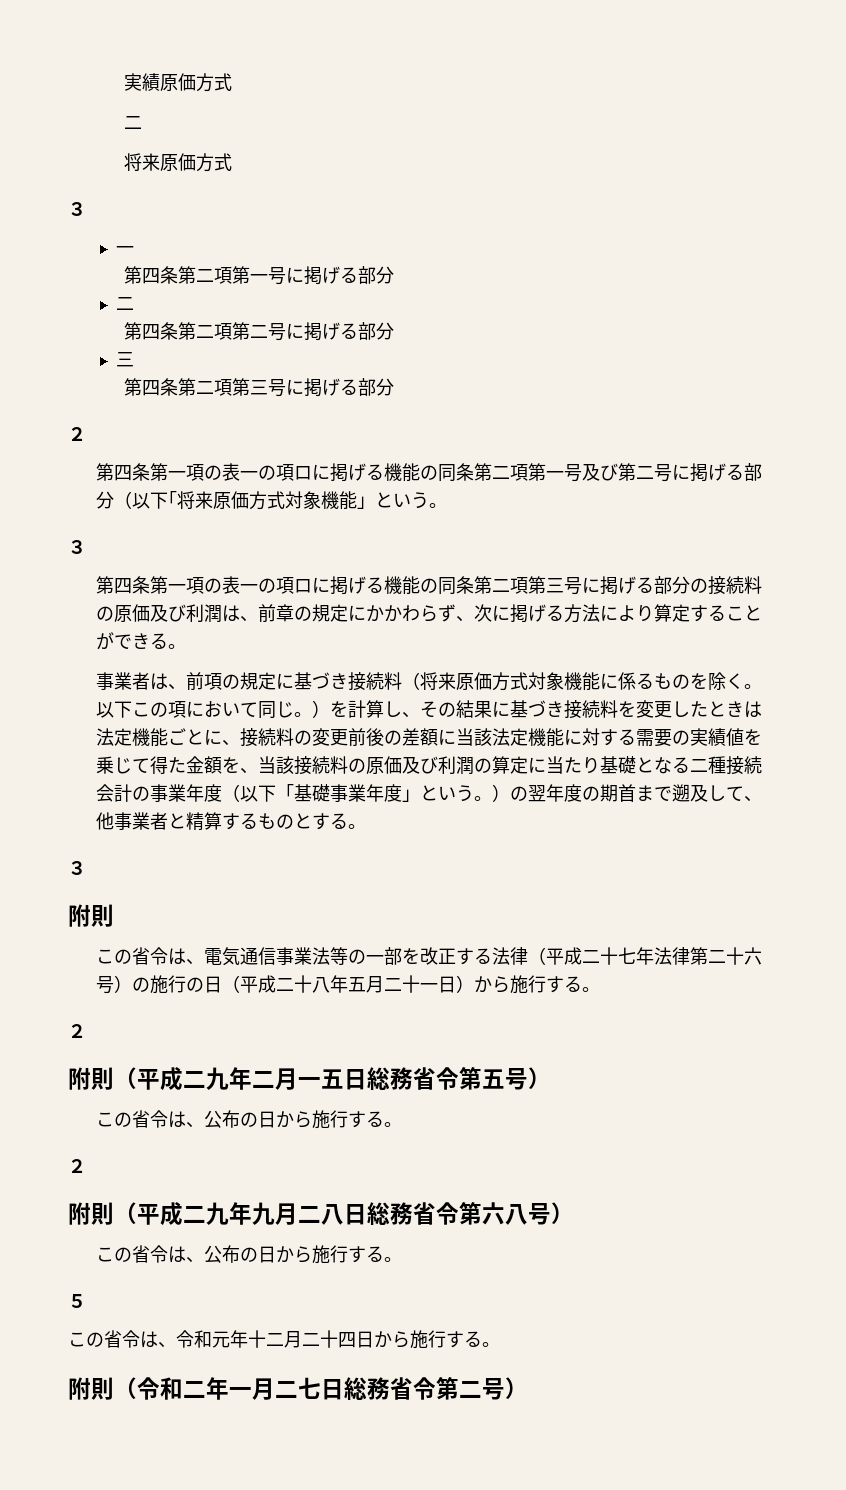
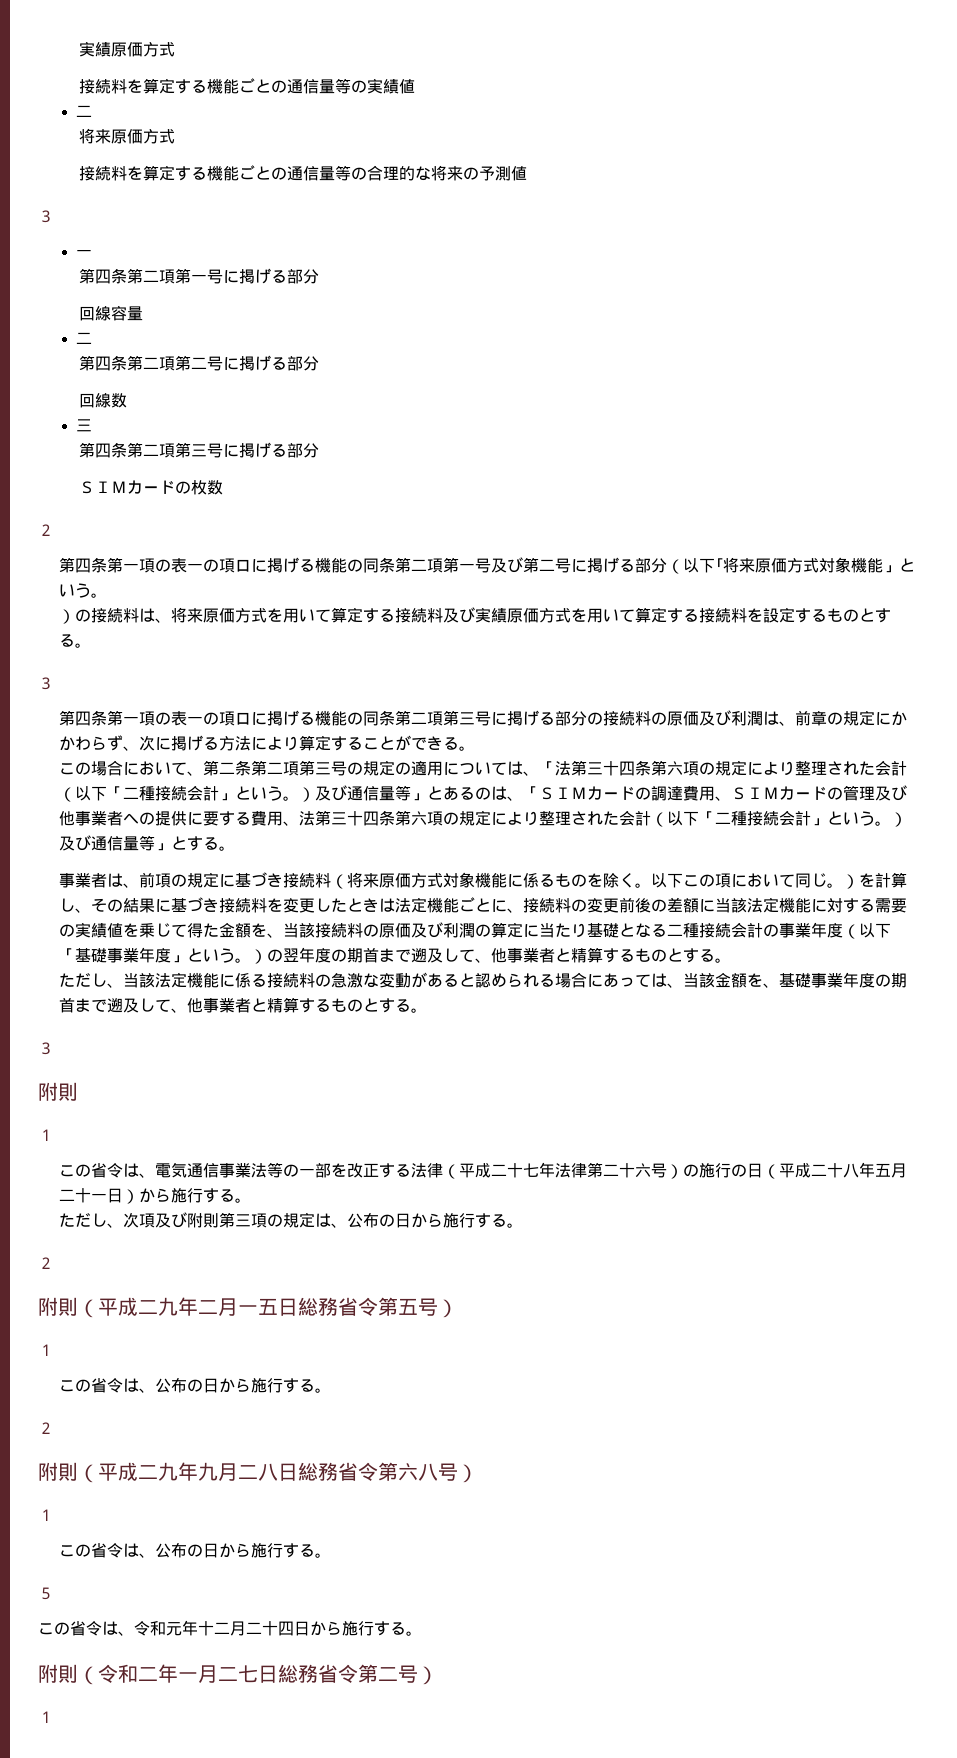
[124,116,143,129] [124,153,233,172] 二 // 将来原価方式 -> [79,78,416,94] [76,105,93,117] [79,128,176,144] [79,165,528,181] 接続料を算定する機能ごとの通信量等の実績値 // 二 // 将来原価方式 // 接続料を算定する機能ごとの通信量等の合理的な将来の予測値
(395, 275) none -> [79,305,144,321] // 回線容量
(395, 331) none -> [79,393,128,408] // 回線数
(395, 387) none -> [79,480,224,495] // ＳＩＭカードの枚数
(448, 505) none -> [58,607,891,624] [58,634,91,648] // ）の接続料は、将来原価方式を用いて算定する接続料及び実績原価方式を用いて算定する接続料を設定するものとする。
(187, 646) none -> [58,760,907,776] [58,785,907,802] [58,810,907,827] [58,835,235,851] // この場合において、第二条第二項第三号の規定の適用については、「法第三十四条第六項の規定により整理された会計（以下「二種接続会計」という。）及び通信量等」とあるのは、「ＳＩＭカードの調達費用、ＳＩＭカードの管理及び他事業者への提供に要する費用、法第三十四条第六項の規定により整理された会計（以下「二種接続会計」という。）及び通信量等」とする。
(367, 826) none -> [58,972,907,988] [58,997,427,1013] // ただし、当該法定機能に係る接続料の急激な変動があると認められる場合にあっては、当該金額を、基礎事業年度の期首まで遡及して、他事業者と精算するものとする。
(114, 915) none -> [38,1129,54,1141] // １
(601, 989) none -> [58,1212,523,1228] // ただし、次項及び附則第三項の規定は、公布の日から施行する。
(551, 1078) none -> [38,1344,54,1356] // １
(574, 1213) none -> [38,1509,54,1521] // １
(528, 1388) none -> [38,1711,54,1723] // １

